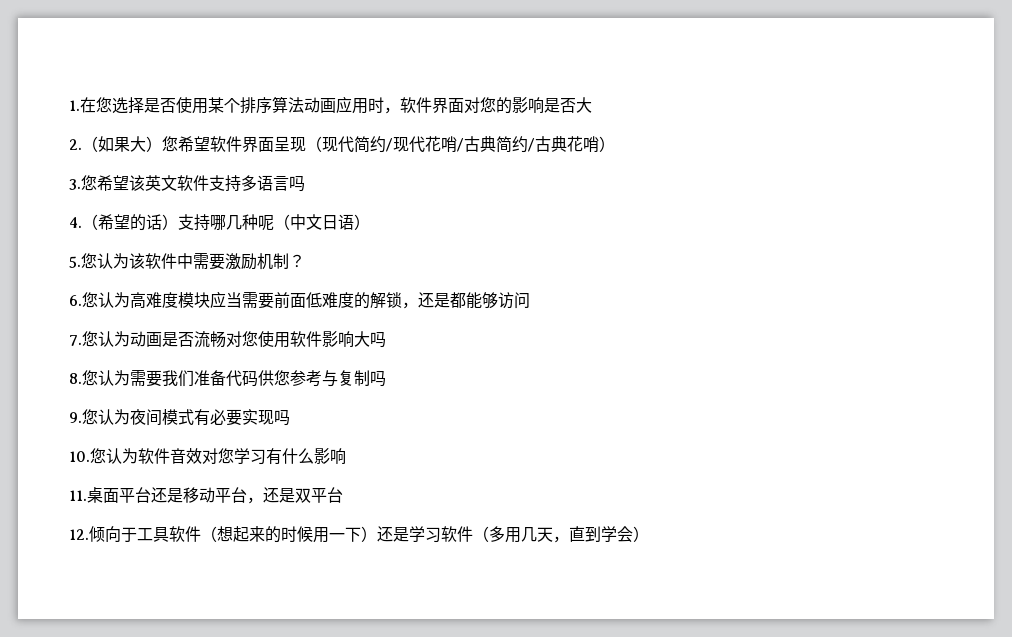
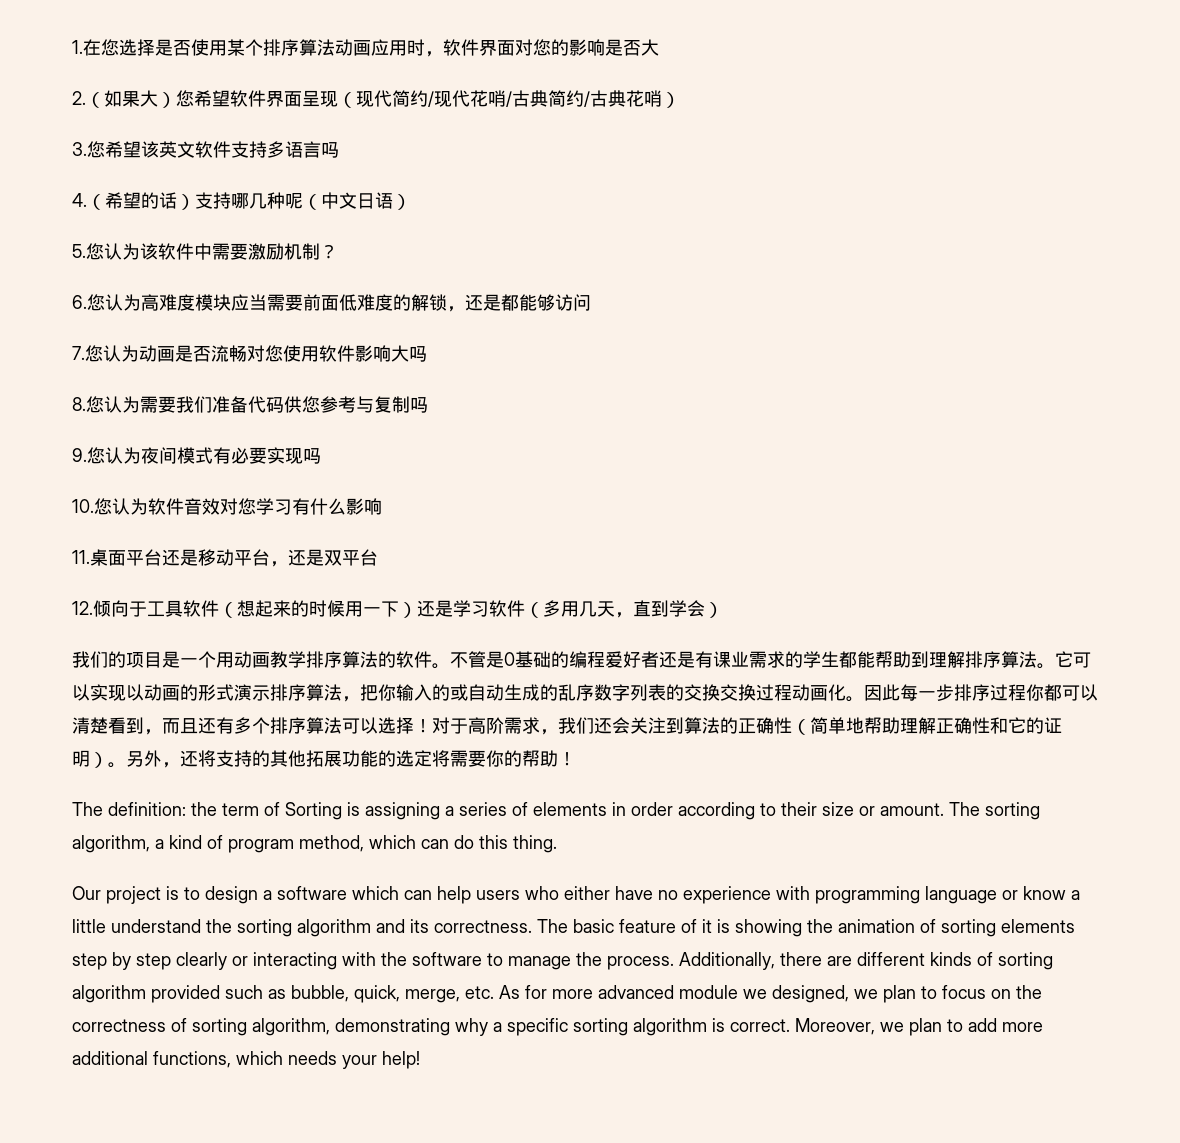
(649, 534) none -> [72,651,1091,669] [72,684,1098,702] [72,717,1062,735] [72,750,576,768] [72,802,1040,820] [72,835,557,853] [72,886,1080,904] [72,919,1075,937] [72,952,1053,970] [72,985,1042,1003] [72,1018,1043,1036] [72,1051,420,1069] // 我们的项目是一个用动画教学排序算法的软件。不管是0基础的编程爱好者还是有课业需求的学生都能帮助到理解排序算法。它可以实现以动画的形式演示排序算法，把你输入的或自动生成的乱序数字列表的交换交换过程动画化。因此每一步排序过程你都可以清楚看到，而且还有多个排序算法可以选择！对于高阶需求，我们还会关注到算法的正确性（简单地帮助理解正确性和它的证明）。另外，还将支持的其他拓展功能的选定将需要你的帮助！ // The definition: the term of Sorting is assigning a series of elements in order according to their size or amount. The sorting algorithm, a kind of program method, which can do this thing. // Our project is to design a software which can help users who either have no experience with programming language or know a little understand the sorting algorithm and its correctness. The basic feature of it is showing the animation of sorting elements step by step clearly or interacting with the software to manage the process. Additionally, there are different kinds of sorting algorithm provided such as bubble, quick, merge, etc. As for more advanced module we designed, we plan to focus on the correctness of sorting algorithm, demonstrating why a specific sorting algorithm is correct. Moreover, we plan to add more additional functions, which needs your help!

